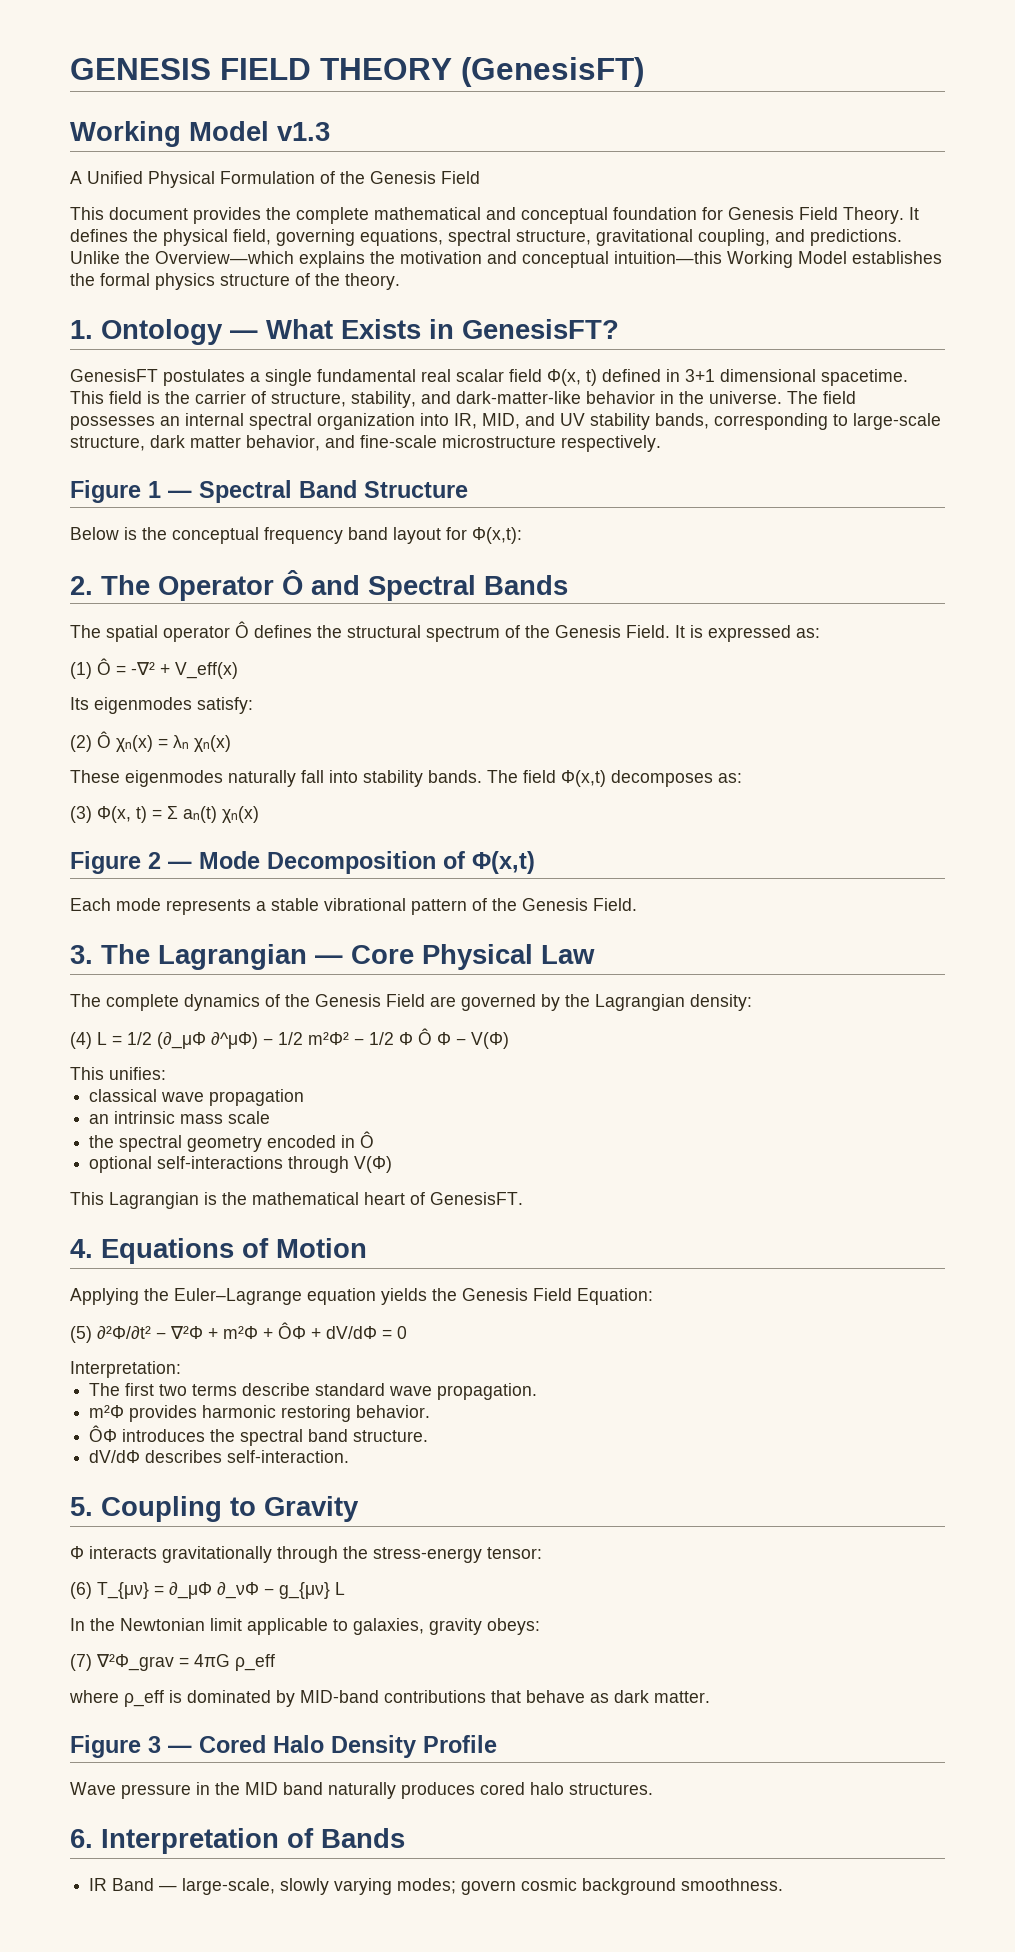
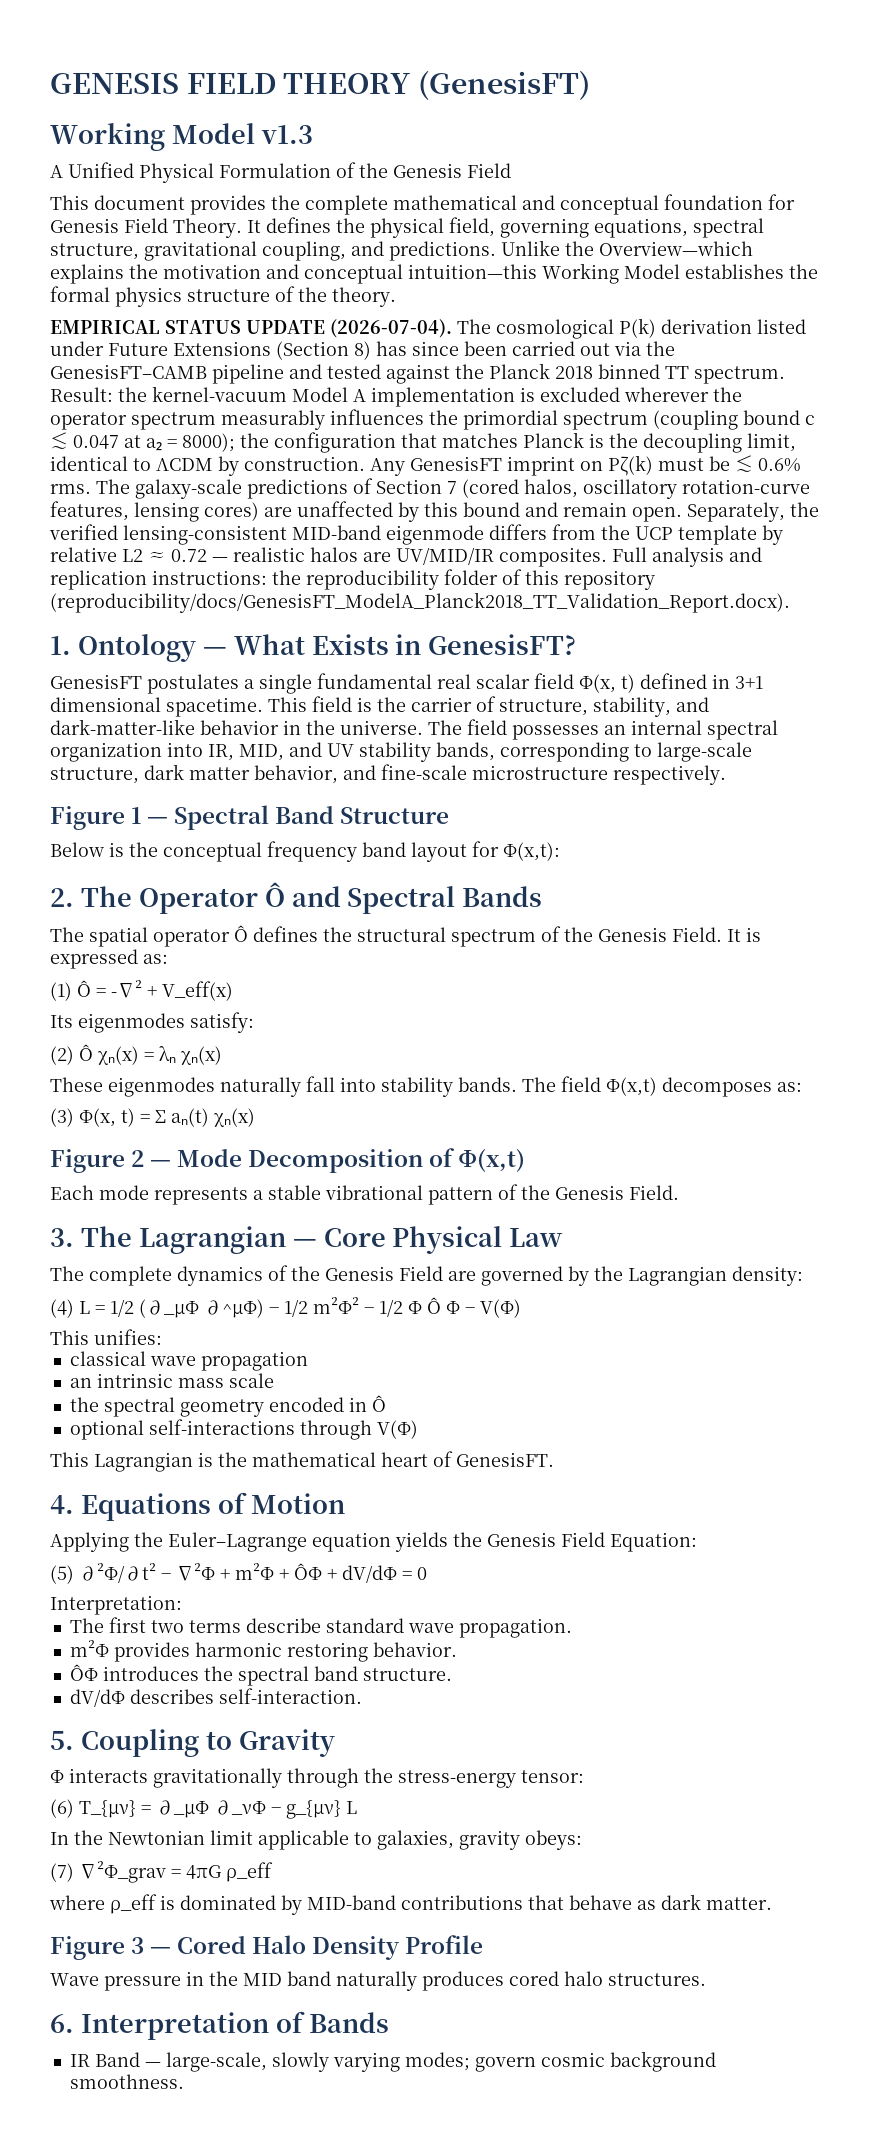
(400, 281) none -> [50,318,806,339] [50,341,675,360] [50,363,785,384] [50,386,742,407] [50,409,815,430] [50,432,796,453] [50,455,801,476] [50,478,810,499] [50,501,819,522] [49,524,783,545] [50,547,762,567] [50,569,655,590] [50,592,790,613] // EMPIRICAL STATUS UPDATE (2026-07-04). The cosmological P(k) derivation listed under Future Extensions (Section 8) has since been carried out via the GenesisFT–CAMB pipeline and tested against the Planck 2018 binned TT spectrum. Result: the kernel-vacuum Model A implementation is excluded wherever the operator spectrum measurably influences the primordial spectrum (coupling bound c ≲ 0.047 at a₂ = 8000); the configuration that matches Planck is the decoupling limit, identical to ΛCDM by construction. Any GenesisFT imprint on Pζ(k) must be ≲ 0.6% rms. The galaxy-scale predictions of Section 7 (cored halos, oscillatory rotation-curve features, lensing cores) are unaffected by this bound and remain open. Separately, the verified lensing-consistent MID-band eigenmode differs from the UCP template by relative L2 ≈ 0.72 — realistic halos are UV/MID/IR composites. Full analysis and replication instructions: the reproducibility folder of this repository (reproducibility/docs/GenesisFT_ModelA_Planck2018_TT_Validation_Report.docx).

